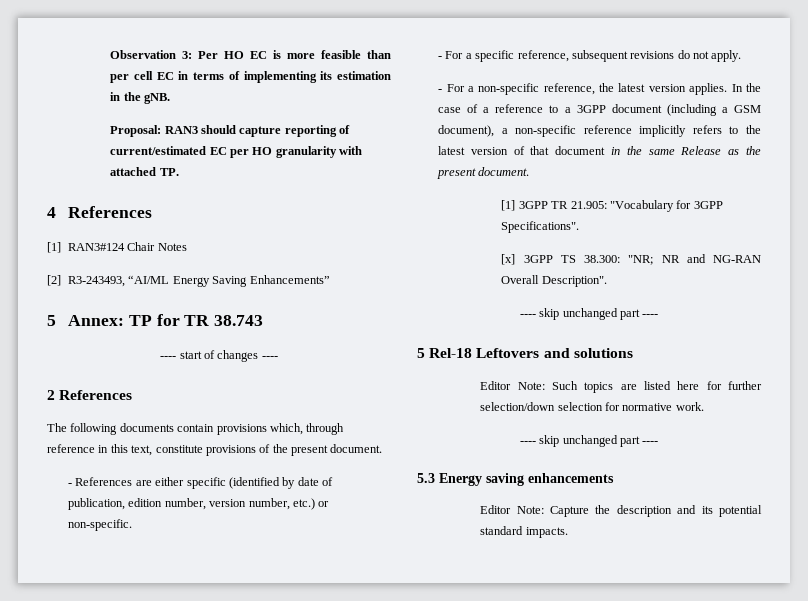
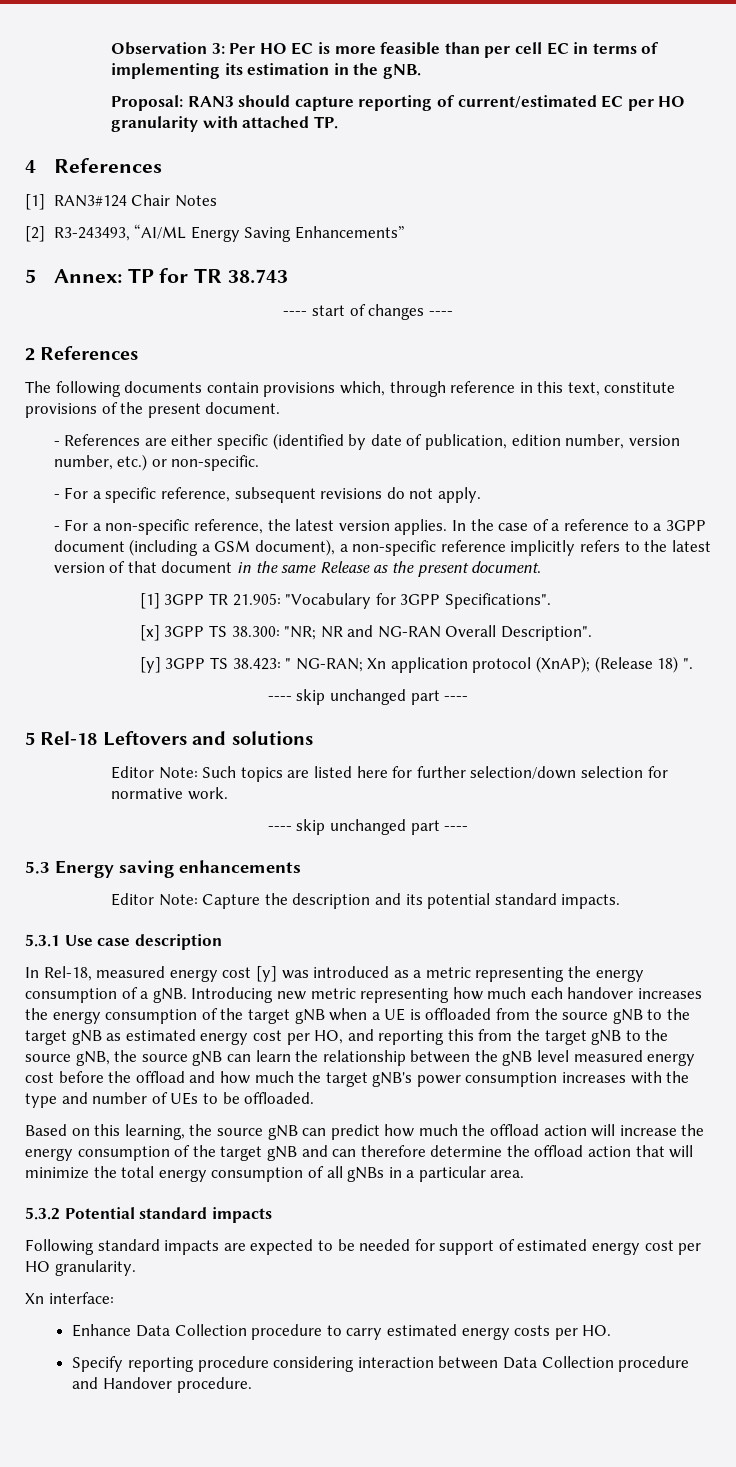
(607, 281) none -> [139,656,693,673] // [y] 3GPP TS 38.423: " NG-RAN; Xn application protocol (XnAP); (Release 18) ".
(568, 532) none -> [25,934,222,950] [25,966,644,982] [25,987,703,1003] [25,1008,691,1024] [25,1029,669,1045] [25,1050,696,1066] [25,1071,690,1087] [25,1092,315,1108] [25,1124,705,1140] [25,1145,694,1161] [25,1166,525,1182] [25,1207,272,1223] [25,1239,702,1255] [25,1260,136,1276] [25,1292,114,1304] [72,1324,612,1340] [72,1356,690,1372] [72,1377,252,1393] // 5.3.1 Use case description // In Rel-18, measured energy cost [y] was introduced as a metric representing the energy consumption of a gNB. Introducing new metric representing how much each handover increases the energy consumption of the target gNB when a UE is offloaded from the source gNB to the target gNB as estimated energy cost per HO, and reporting this from the target gNB to the source gNB, the source gNB can learn the relationship between the gNB level measured energy cost before the offload and how much the target gNB's power consumption increases with the type and number of UEs to be offloaded. // Based on this learning, the source gNB can predict how much the offload action will increase the energy consumption of the target gNB and can therefore determine the offload action that will minimize the total energy consumption of all gNBs in a particular area. // 5.3.2 Potential standard impacts // Following standard impacts are expected to be needed for support of estimated energy cost per HO granularity. // Xn interface: // Enhance Data Collection procedure to carry estimated energy costs per HO. // Specify reporting procedure considering interaction between Data Collection procedure and Handover procedure.

